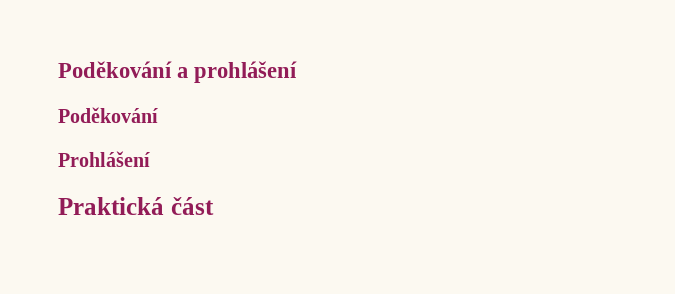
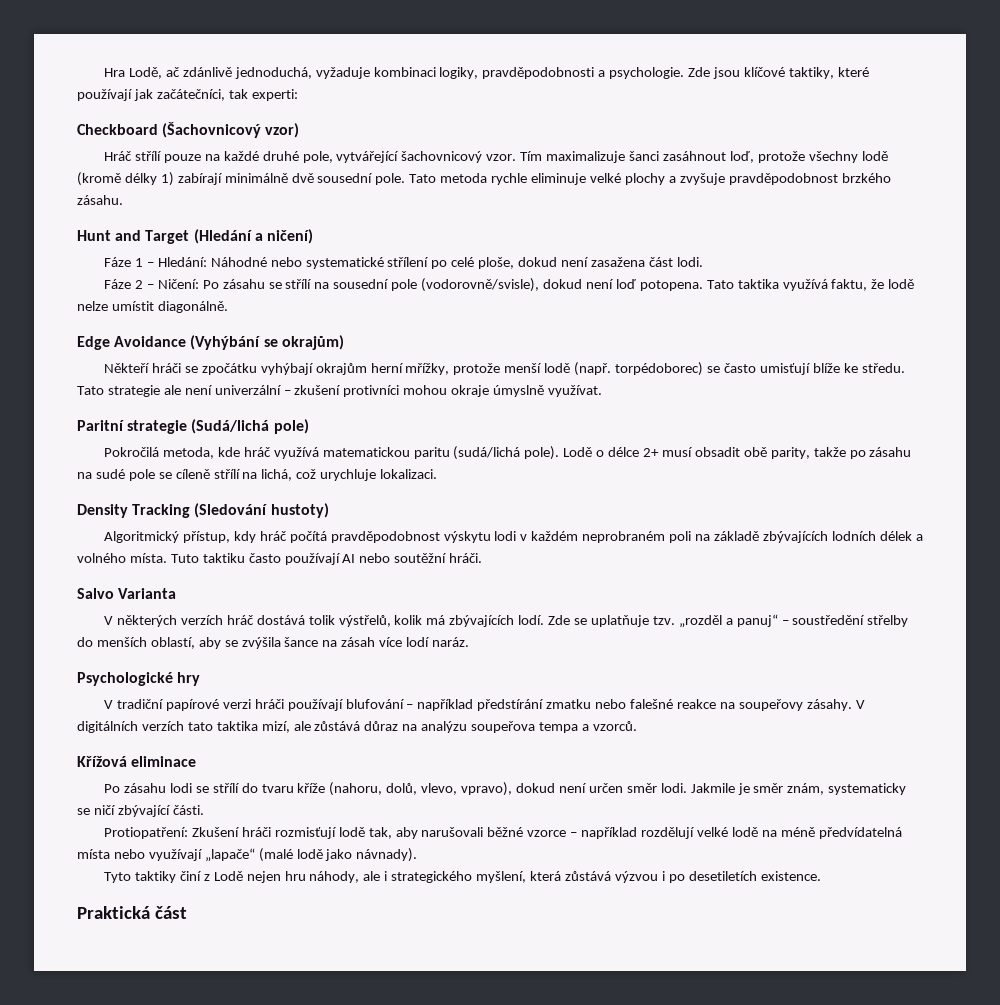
[58,61,298,83] [58,107,158,123] [58,151,150,167] Poděkování a prohlášení // Poděkování // Prohlášení -> [104,67,869,79] [77,89,298,101] [77,122,300,138] [104,151,888,163] [77,172,891,186] [77,195,123,205] [77,229,313,244] [104,257,703,269] [104,278,915,292] [77,301,228,313] [77,335,344,350] [104,362,905,376] [77,385,603,397] [77,419,309,434] [104,446,912,460] [77,469,438,481] [77,503,329,518] [104,531,923,543] [77,553,483,565] [77,588,177,599] [104,614,909,628] [77,637,470,649] [77,672,201,686] [104,699,865,711] [77,721,637,733] [77,756,197,767] [104,782,907,796] [77,805,204,817] [104,827,902,839] [77,848,418,862] [104,871,821,883] Hra Lodě, ač zdánlivě jednoduchá, vyžaduje kombinaci logiky, pravděpodobnosti a psychologie. Zde jsou klíčové taktiky, které používají jak začátečníci, tak experti: // Checkboard (Šachovnicový vzor) // Hráč střílí pouze na každé druhé pole, vytvářející šachovnicový vzor. Tím maximalizuje šanci zasáhnout loď, protože všechny lodě (kromě délky 1) zabírají minimálně dvě sousední pole. Tato metoda rychle eliminuje velké plochy a zvyšuje pravděpodobnost brzkého zásahu. // Hunt and Target (Hledání a ničení) // Fáze 1 – Hledání: Náhodné nebo systematické střílení po celé ploše, dokud není zasažena část lodi. // Fáze 2 – Ničení: Po zásahu se střílí na sousední pole (vodorovně/svisle), dokud není loď potopena. Tato taktika využívá faktu, že lodě nelze umístit diagonálně. // Edge Avoidance (Vyhýbání se okrajům) // Někteří hráči se zpočátku vyhýbají okrajům herní mřížky, protože menší lodě (např. torpédoborec) se často umisťují blíže ke středu. Tato strategie ale není univerzální – zkušení protivníci mohou okraje úmyslně využívat. // Paritní strategie (Sudá/lichá pole) // Pokročilá metoda, kde hráč využívá matematickou paritu (sudá/lichá pole). Lodě o délce 2+ musí obsadit obě parity, takže po zásahu na sudé pole se cíleně střílí na lichá, což urychluje lokalizaci. // Density Tracking (Sledování hustoty) // Algoritmický přístup, kdy hráč počítá pravděpodobnost výskytu lodi v každém neprobraném poli na základě zbývajících lodních délek a volného místa. Tuto taktiku často používají AI nebo soutěžní hráči. // Salvo Varianta // V některých verzích hráč dostává tolik výstřelů, kolik má zbývajících lodí. Zde se uplatňuje tzv. „rozděl a panuj“ – soustředění střelby do menších oblastí, aby se zvýšila šance na zásah více lodí naráz. // Psychologické hry // V tradiční papírové verzi hráči používají blufování – například předstírání zmatku nebo falešné reakce na soupeřovy zásahy. V digitálních verzích tato taktika mizí, ale zůstává důraz na analýzu soupeřova tempa a vzorců. // Křížová eliminace // Po zásahu lodi se střílí do tvaru kříže (nahoru, dolů, vlevo, vpravo), dokud není určen směr lodi. Jakmile je směr znám, systematicky se ničí zbývající části. // Protiopatření: Zkušení hráči rozmisťují lodě tak, aby narušovali běžné vzorce – například rozdělují velké lodě na méně předvídatelná místa nebo využívají „lapače“ (malé lodě jako návnady). // Tyto taktiky činí z Lodě nejen hru náhody, ale i strategického myšlení, která zůstává výzvou i po desetiletích existence.

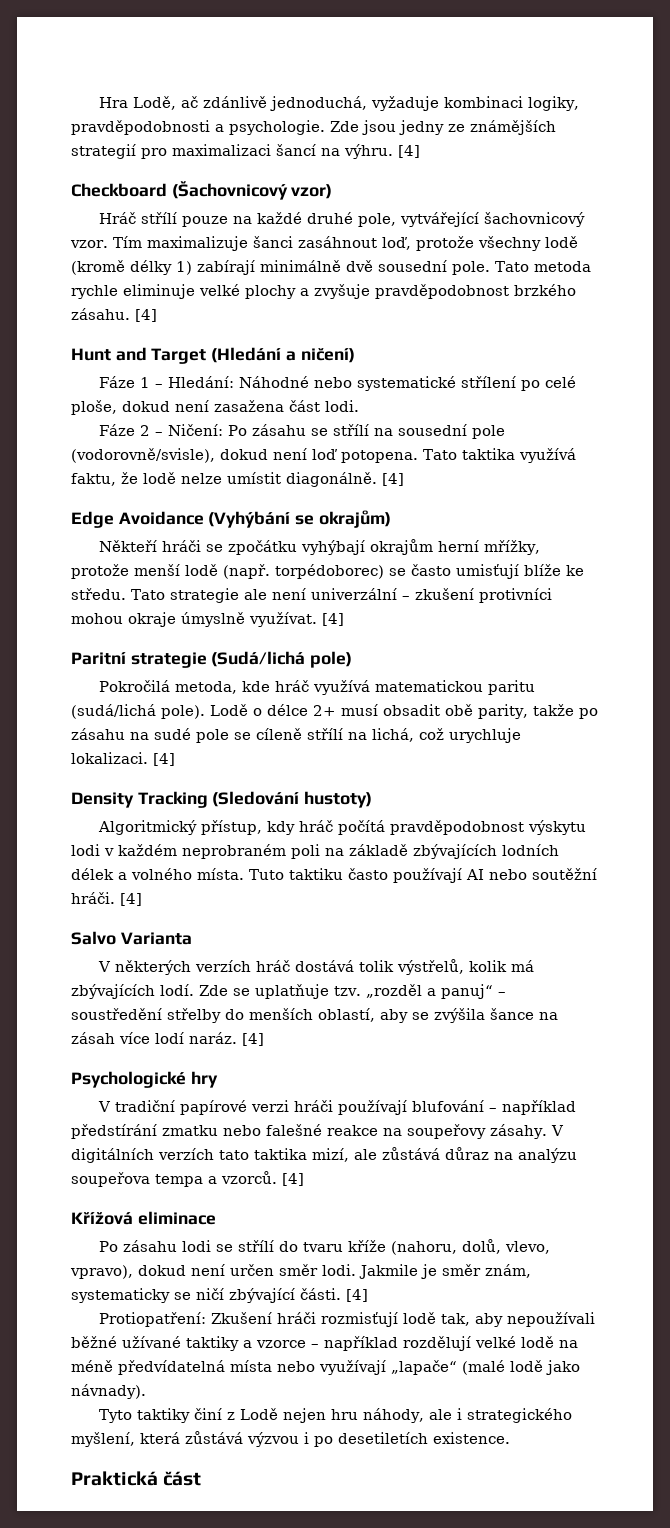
[743,67,869,79] [77,89,298,101] klíčové taktiky, které používají jak začátečníci, tak experti: -> [399,120,556,135] [71,144,420,159] jedny ze známějších strategií pro maximalizaci šancí na výhru. [4]
(123, 200) none -> [135,309,157,322] [4]
(228, 307) none -> [382,473,404,486] [4]
(603, 391) none -> [322,613,344,626] [4]
(438, 474) none -> [153,753,175,766] [4]
(483, 558) none -> [120,893,142,906] [4]
(470, 642) none -> [242,1033,264,1046] [4]
(637, 726) none -> [282,1173,304,1186] [4]
(204, 810) none -> [346,1289,368,1302] [4]
[421,827,524,837] narušovali běžné -> [507,1312,596,1327] [71,1336,252,1351] nepoužívali běžné užívané taktiky a

